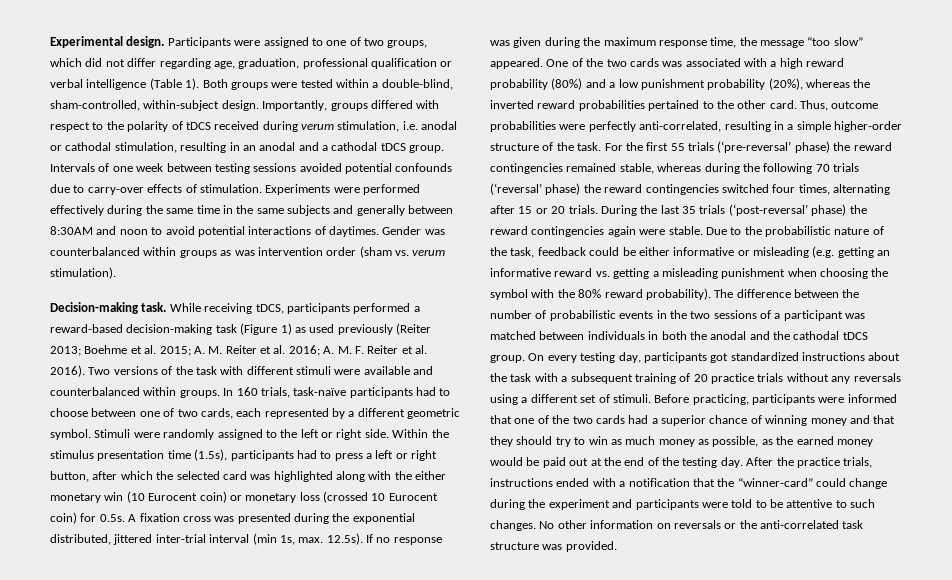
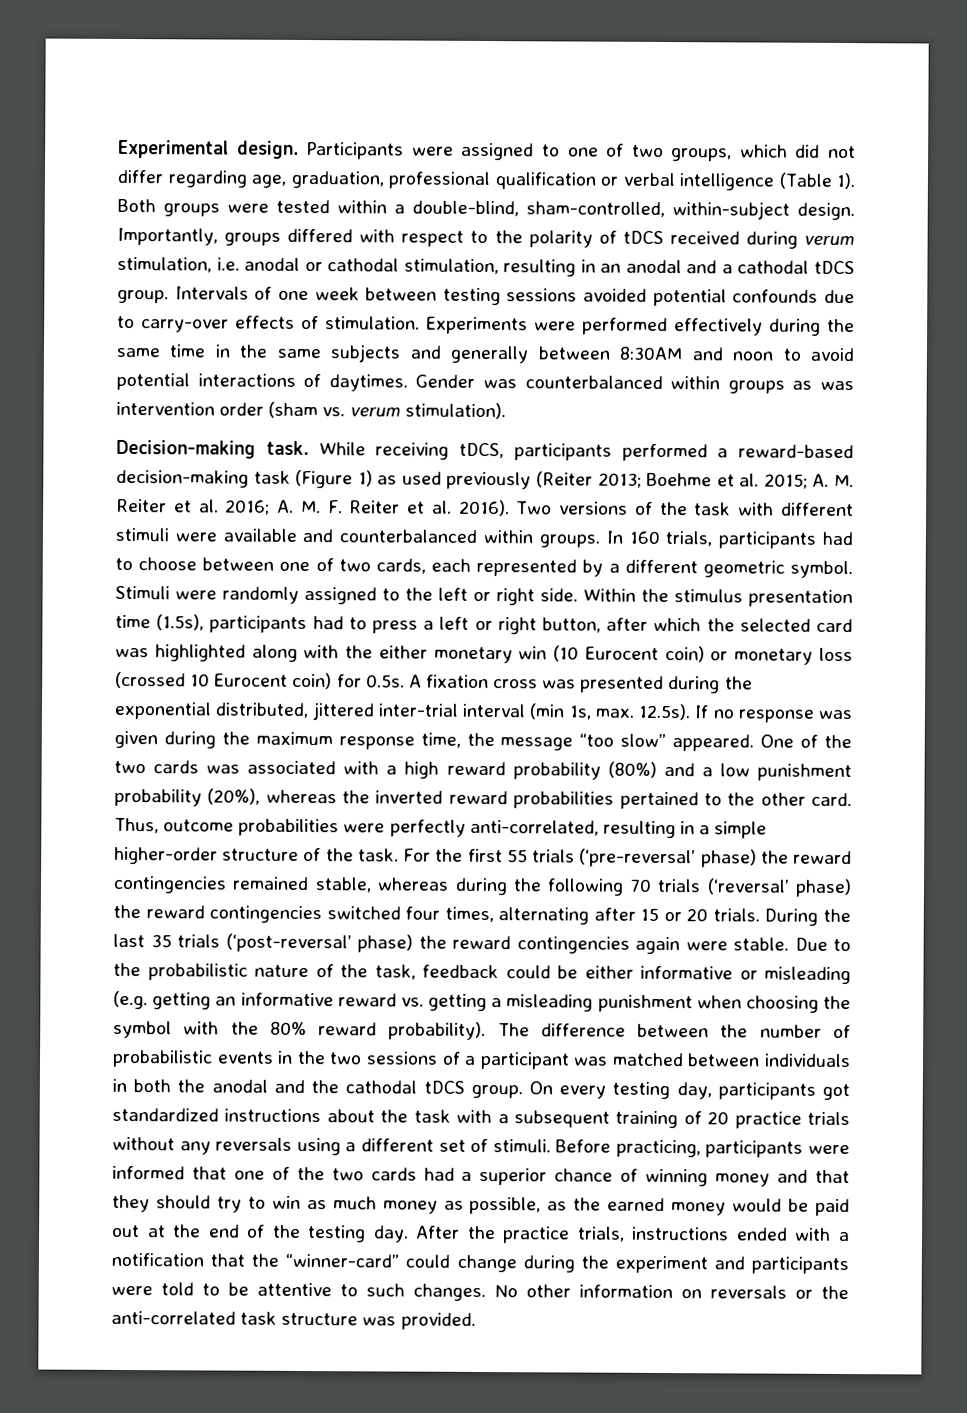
[293,387,347,396] task-naïve -> (713, 539) none

